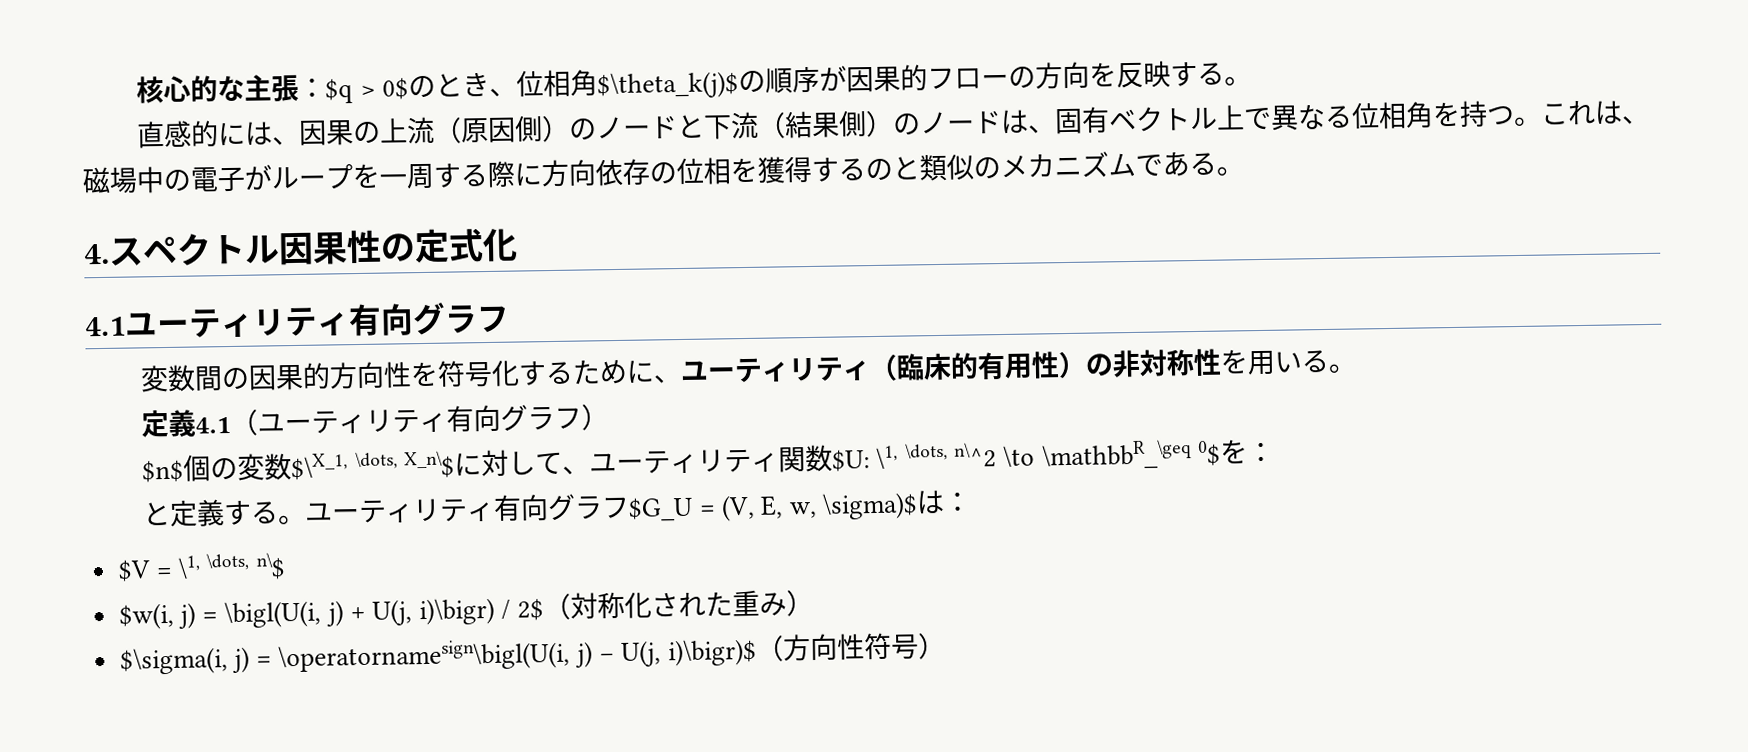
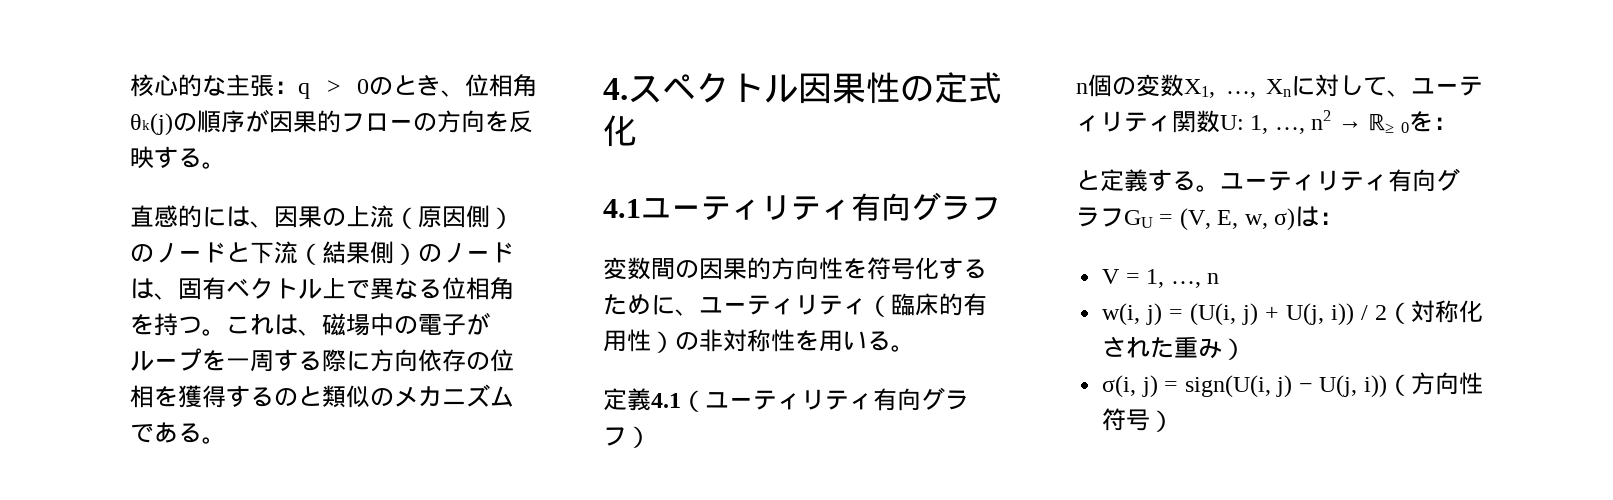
[325,77,410,104] $q > 0$ -> [298,79,369,99] q > 0
[597,71,740,100] $\theta_k(j)$ -> [130,113,173,136] θₖ(j)
[142,459,185,483] $n$ -> [1076,83,1088,94] n
[291,450,456,481] $\X_1, \dots, X_n\$ -> [1184,79,1291,98] X1, …, Xn
[832,439,1221,472] $U: \1, \dots, n\^2 \to \mathbbR_\geq 0$ -> [1220,110,1409,134] U: 1, …, n2 → ℝ≥ 0
[628,496,694,522] $G_U -> [1124,210,1153,228] GU
[821,492,918,520] \sigma)$ -> [1274,208,1296,231] σ)
[117,552,286,582] [118,600,322,630] $V = \1, \dots, n\$ // $w(i, j) = \bigl(U(i, -> [1102,269,1220,288] [1102,303,1237,326] V = 1, …, n // w(i, j) = (U(i,
[418,597,545,626] i)\bigr) / 2$ -> [1331,303,1387,326] i)) / 2
[119,638,571,675] $\sigma(i, j) = \operatornamesign\bigl(U(i, -> [1102,375,1271,398] σ(i, j) = sign(U(i,
[667,638,757,667] i)\bigr)$ -> [1364,375,1387,398] i))

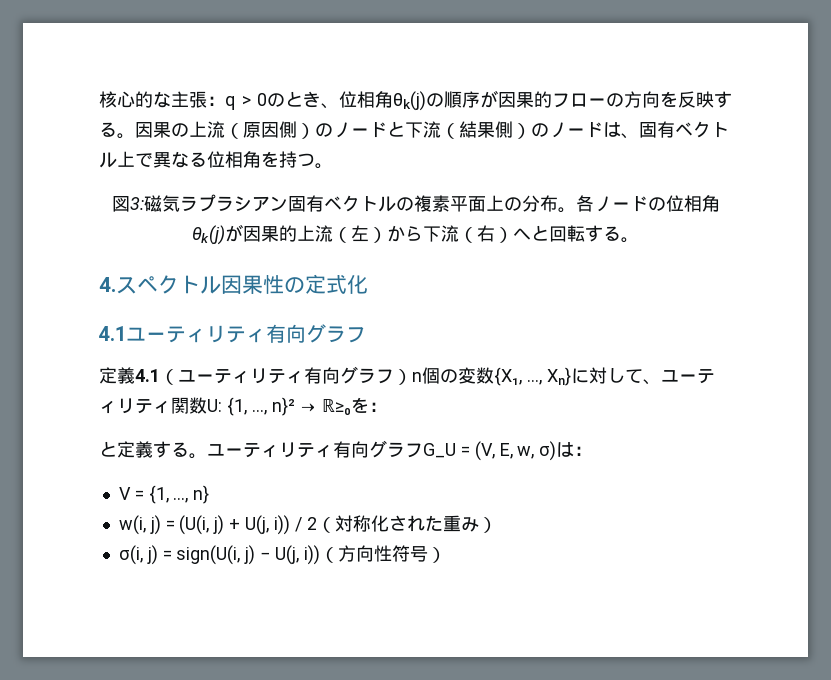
[130,205,274,228] // 直感的には、 -> (135, 136) none
[226,312,490,336] [130,348,514,372] [130,384,514,408] [130,422,178,443] これは、磁場中の電子がループを一周する際に方向依存の位相を獲得するのと類似のメカニズムであ -> [111,194,720,213] [192,224,603,245] // 図3:磁気ラプラシアン固有ベクトルの複素平面上の分布。各ノードの位相角θₖ(j)が因果的上流（左）から下流（右）へと回転す
[603,257,987,280] [603,293,987,317] [603,329,915,353] // 変数間の因果的方向性を符号化するために、ユーティリティ（臨床的有用性）の非対称性を用いる。 -> (366, 334) none
(651, 437) // -> (412, 377) none
[1184,79,1291,98] X1, …, Xn -> [494,367,571,386] {X₁, ..., Xₙ}
[1250,110,1409,134] 1, …, n2 → ℝ≥ 0 -> [226,397,352,416] {1, ..., n}² → ℝ≥₀
[1124,210,1153,228] GU -> [423,443,456,458] G_U
[1146,269,1220,288] 1, …, n -> [148,485,210,504] {1, ..., n}

